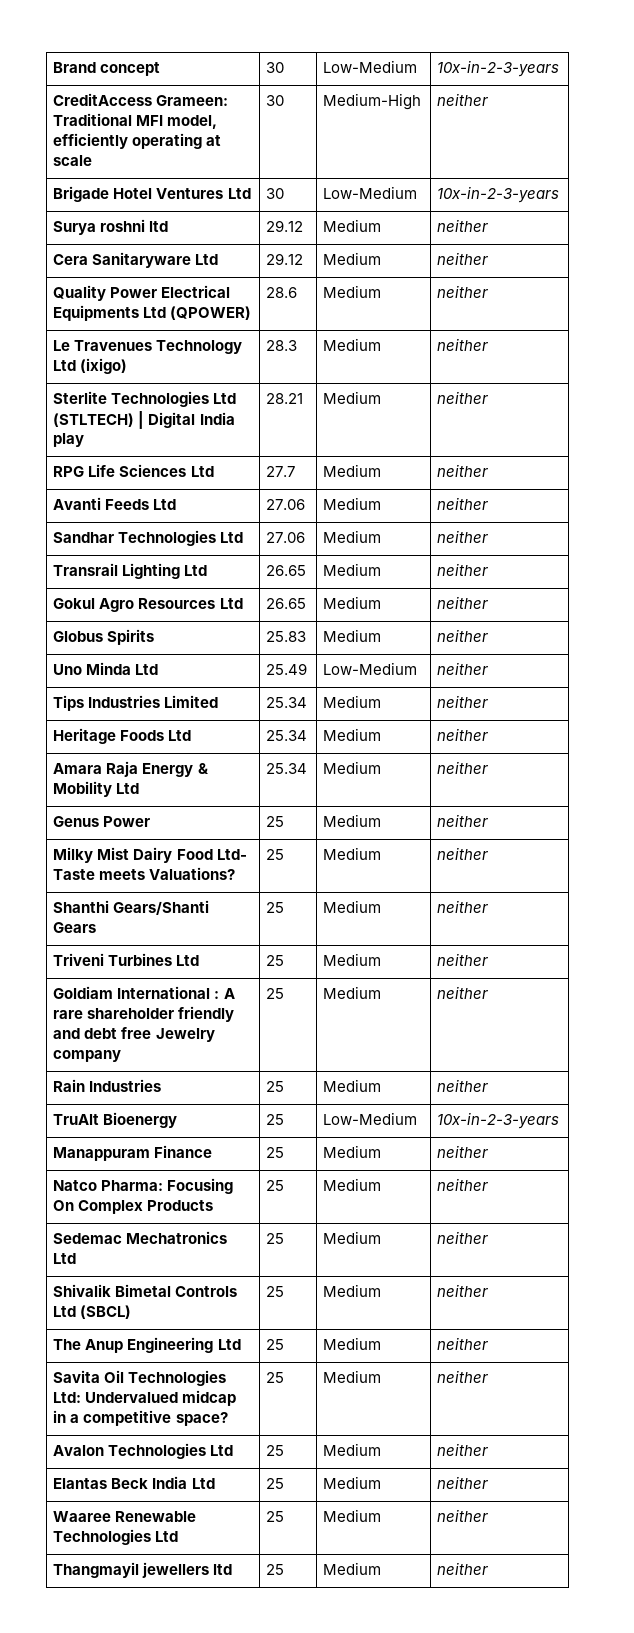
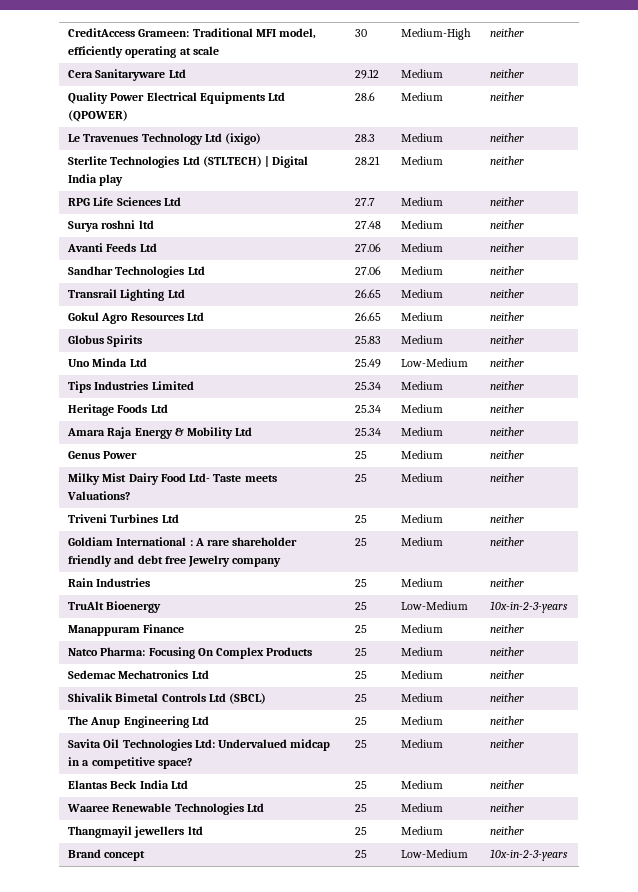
[53,62,161,76] [266,62,285,73] [323,60,418,73] [437,60,560,77] Brand concept | 30 | Low-Medium | 10x-in-2-3-years // -> (68, 32) none
[53,186,251,202] [266,188,285,199] [323,186,418,199] [437,186,560,203] [53,219,169,235] [266,220,304,232] [323,219,382,232] [437,219,489,232] // Brigade Hotel Ventures Ltd | 30 | Low-Medium | 10x-in-2-3-years // Surya roshni ltd | 29.12 | Medium | neither -> (525, 32) none
(489, 470) none -> [68,220,154,232] [355,221,382,229] [401,220,444,229] [490,220,525,229] // Surya roshni ltd | 27.48 | Medium | neither
[53,900,210,915] [53,922,97,933] [266,902,285,913] [323,900,382,913] [437,900,489,913] // Shanthi Gears/Shanti Gears | 25 | Medium | neither -> (525, 477) none
[53,1443,234,1459] [266,1445,285,1456] [323,1443,382,1456] [437,1443,489,1456] // Avalon Technologies Ltd | 25 | Medium | neither -> (525, 743) none
(489, 1568) none -> [68,849,146,861] [355,850,368,858] [401,849,469,858] [490,849,569,861] // Brand concept | 25 | Low-Medium | 10x-in-2-3-years

